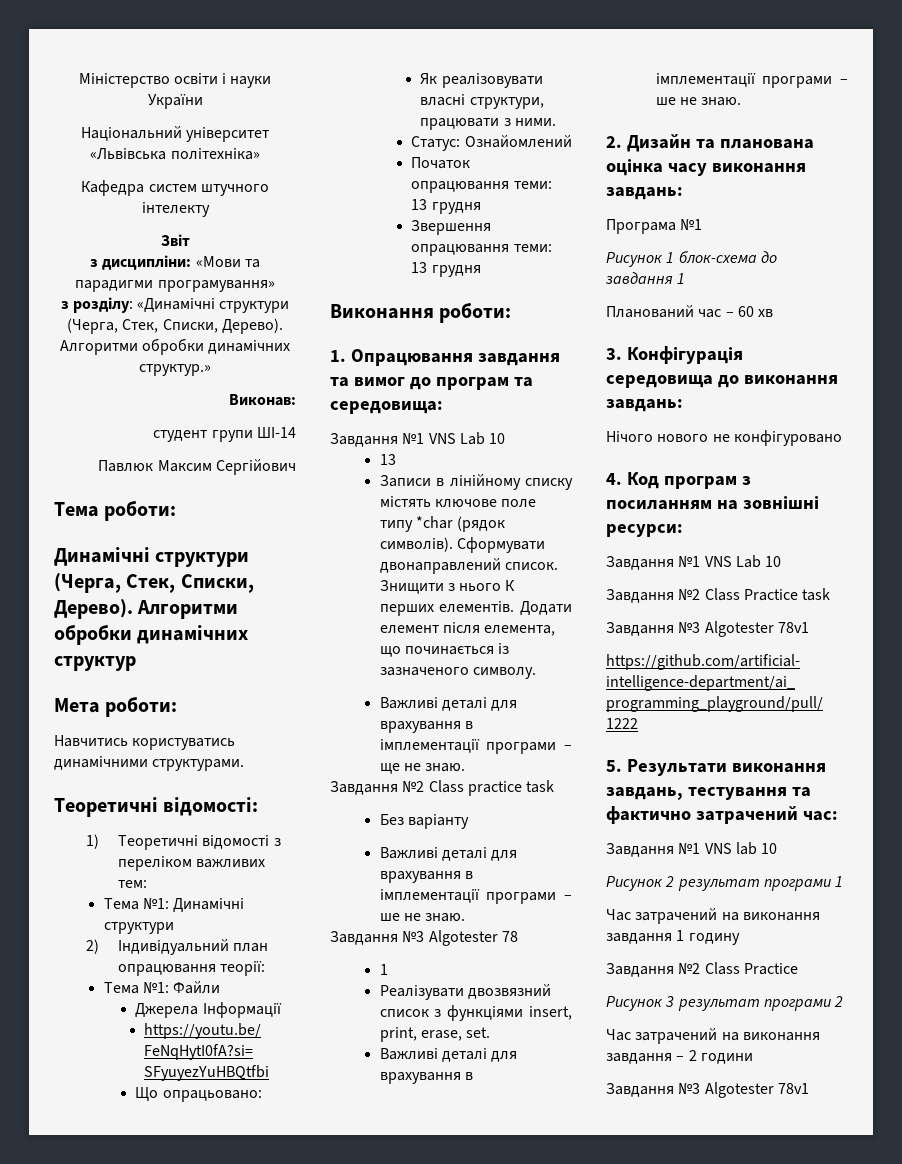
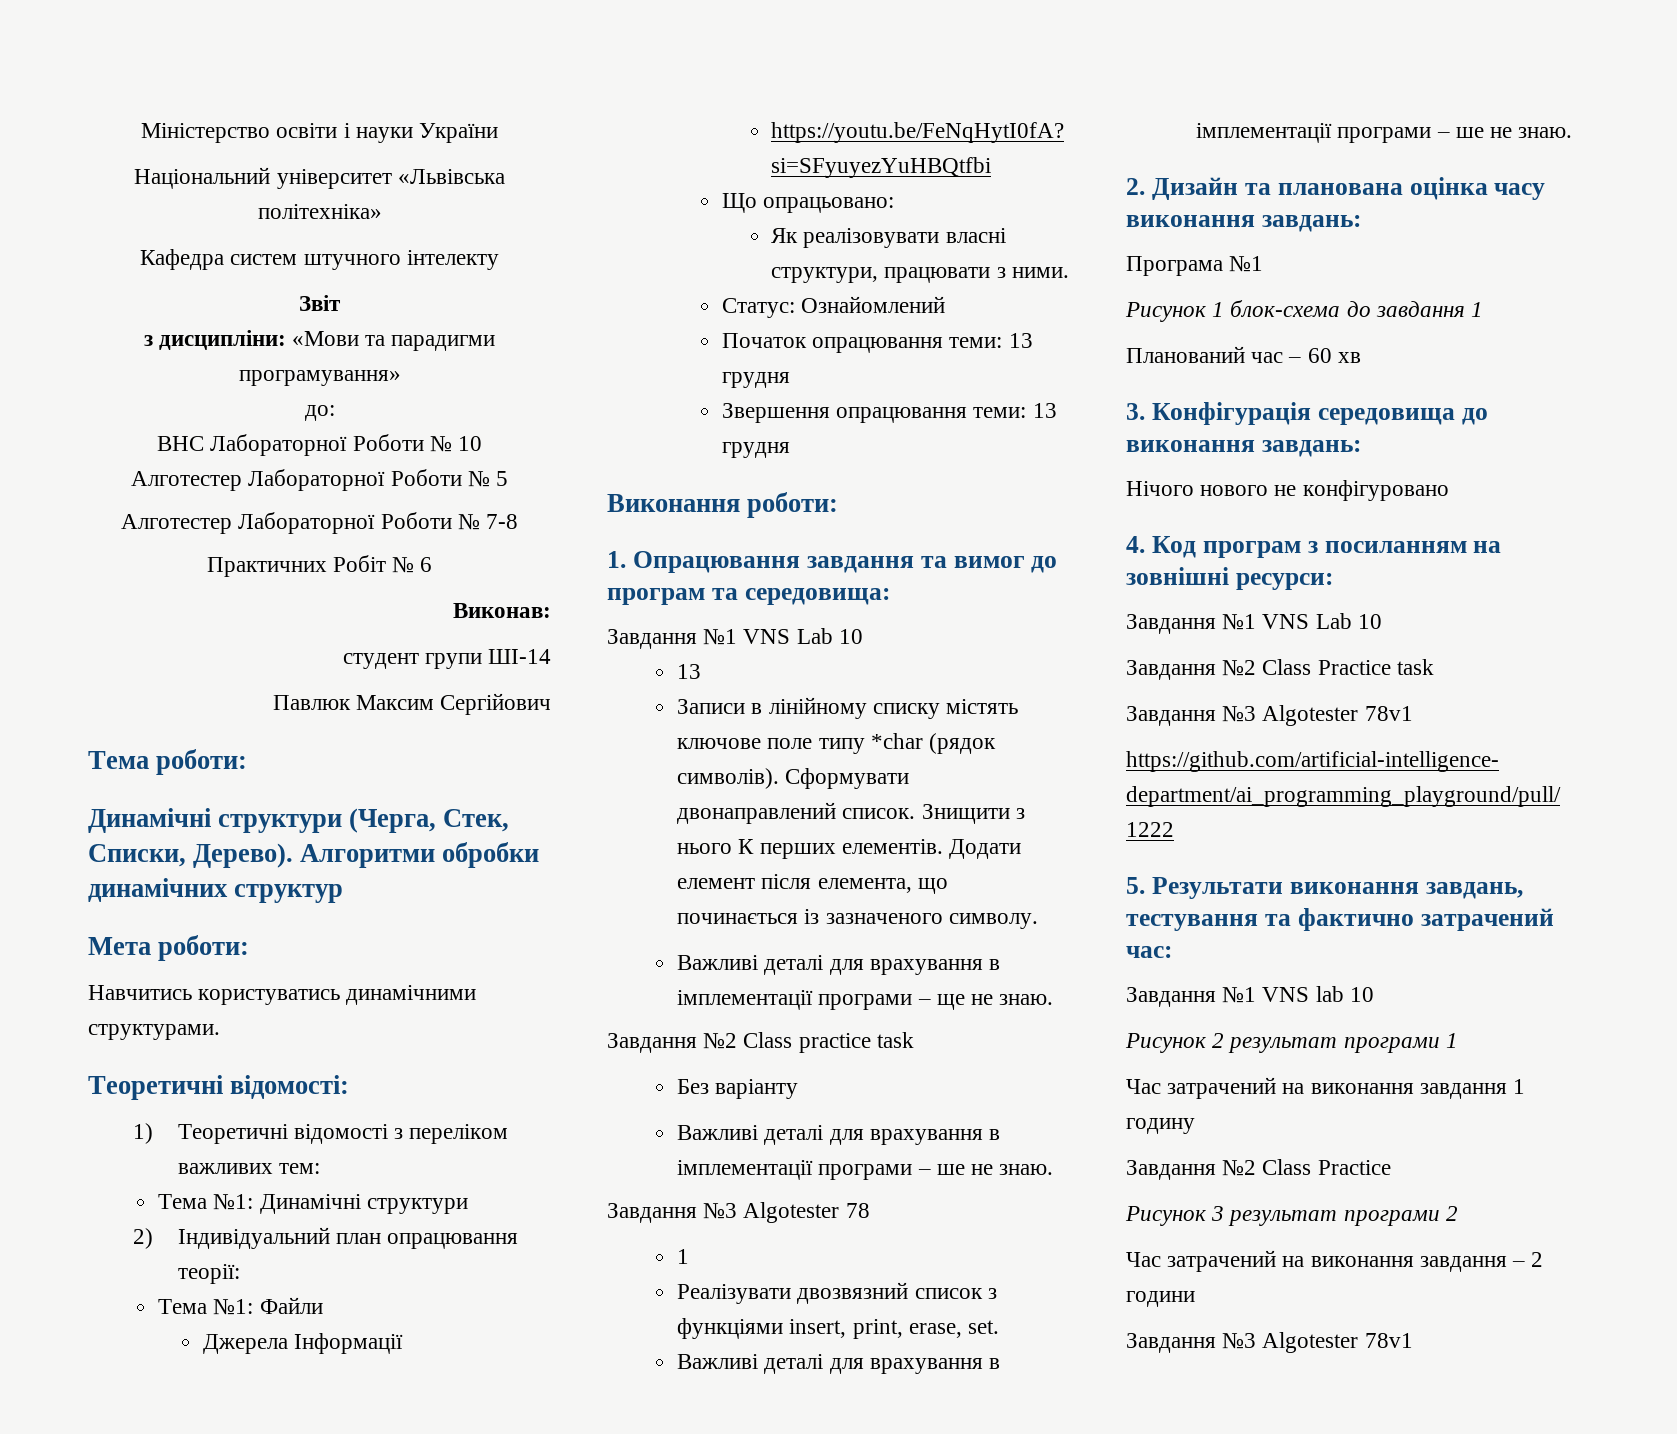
[60,297,290,313] [67,318,283,334] [59,338,291,355] [139,364,211,376] з розділу: «Динамічні структури (Черга, Стек, Списки, Дерево). Алгоритми обробки динамічних структур.» -> [304,405,335,421] [157,434,482,456] [131,469,508,491] [121,512,518,534] [206,555,433,577] до: // ВНС Лабораторної Роботи № 10 // Алготестер Лабораторної Роботи № 5 // Алготестер Лабораторної Роботи № 7-8 // Практичних Робіт № 6

